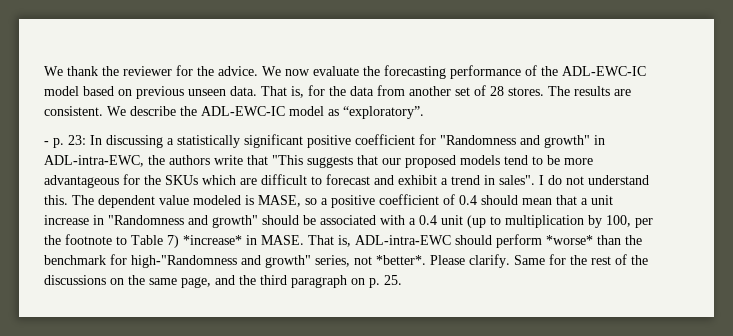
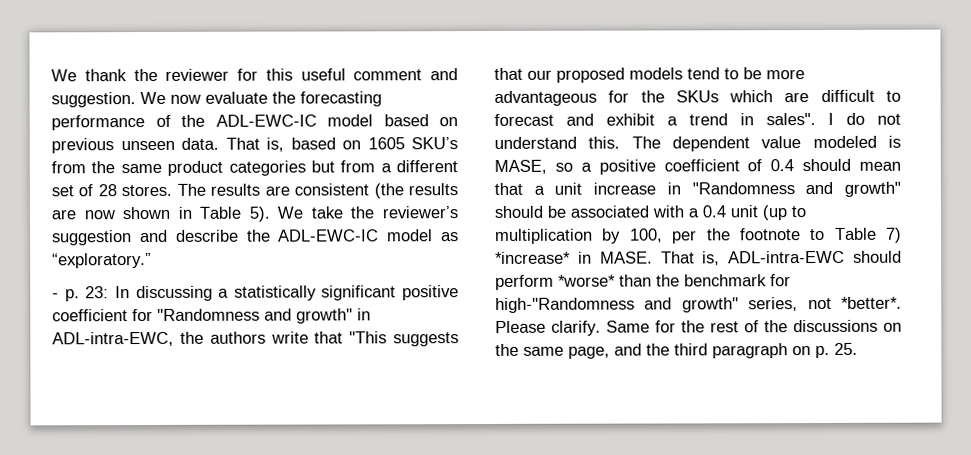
[197,66,258,76] the advice. -> [265,68,458,81] [51,92,136,108] this useful comment and suggestion.
[308,85,451,96] for the data from another -> [290,137,458,150] [51,160,458,176] based on 1605 SKU’s from the same product categories but from a different
[44,106,126,116] consistent. We -> [294,183,459,199] [51,206,458,222] [52,229,168,246] consistent (the results are now shown in Table 5). We take the reviewer’s suggestion and
[343,106,424,119] “exploratory”. -> [52,252,152,269] “exploratory.”

